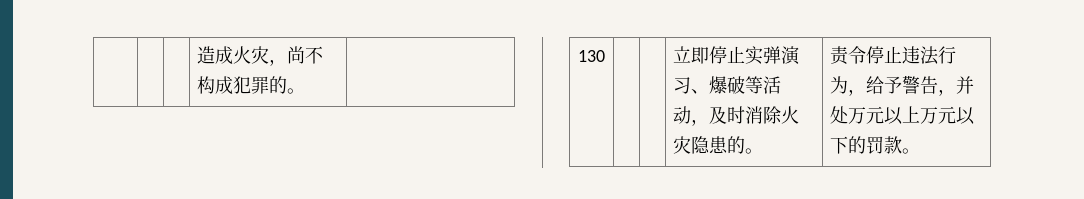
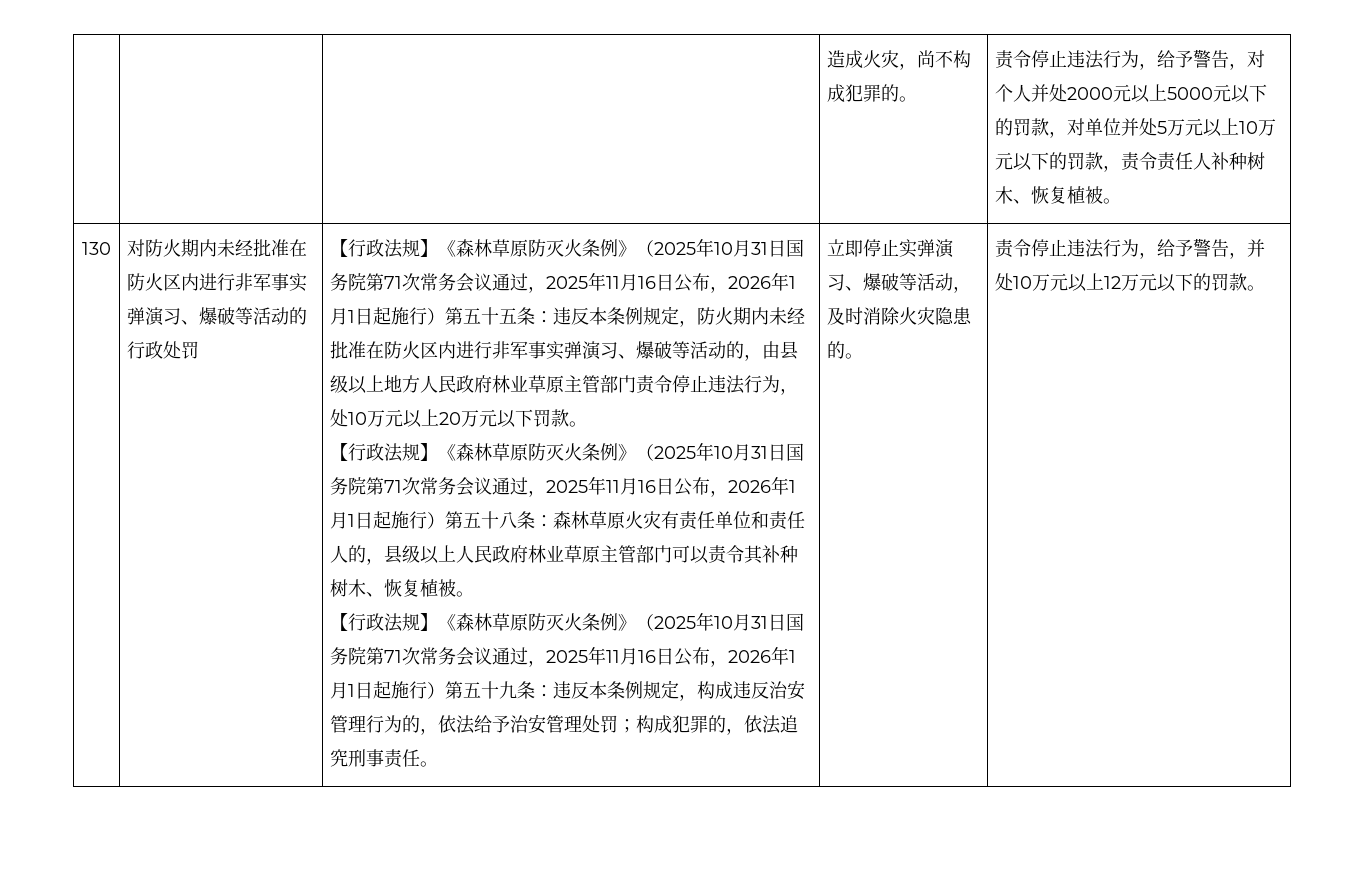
[578,50,605,62] // 130 | | -> [995,49,1266,70] [995,84,1268,103] [995,118,1277,138] [995,152,1266,172] [995,186,1122,204] [82,242,111,255] [127,239,308,257] [127,273,308,292] [127,307,308,326] [127,341,200,359] [330,238,805,258] [330,272,797,293] [330,306,806,327] [330,341,799,361] [330,375,799,395] [330,409,588,428] [330,442,805,462] [330,476,797,497] [330,511,806,530] [330,545,799,565] [330,579,475,597] [330,612,805,632] [330,646,797,667] [330,680,806,701] [330,714,799,735] [330,749,439,768] 责令停止违法行为，给予警告，对个人并处2000元以上5000元以下的罚款，对单位并处5万元以上10万元以下的罚款，责令责任人补种树木、恢复植被。 // 130 | 对防火期内未经批准在防火区内进行非军事实弹演习、爆破等活动的行政处罚 | 【行政法规】《森林草原防灭火条例》（2025年10月31日国务院第71次常务会议通过，2025年11月16日公布，2026年1月1日起施行）第五十五条：违反本条例规定，防火期内未经批准在防火区内进行非军事实弹演习、爆破等活动的，由县级以上地方人民政府林业草原主管部门责令停止违法行为，处10万元以上20万元以下罚款。 // 【行政法规】《森林草原防灭火条例》（2025年10月31日国务院第71次常务会议通过，2025年11月16日公布，2026年1月1日起施行）第五十八条：森林草原火灾有责任单位和责任人的，县级以上人民政府林业草原主管部门可以责令其补种树木、恢复植被。 // 【行政法规】《森林草原防灭火条例》（2025年10月31日国务院第71次常务会议通过，2025年11月16日公布，2026年1月1日起施行）第五十九条：违反本条例规定，构成违反治安管理行为的，依法给予治安管理处罚；构成犯罪的，依法追究刑事责任。
[848,106,921,125] 万元以上 -> [1013,273,1122,292] 10万元以上12

